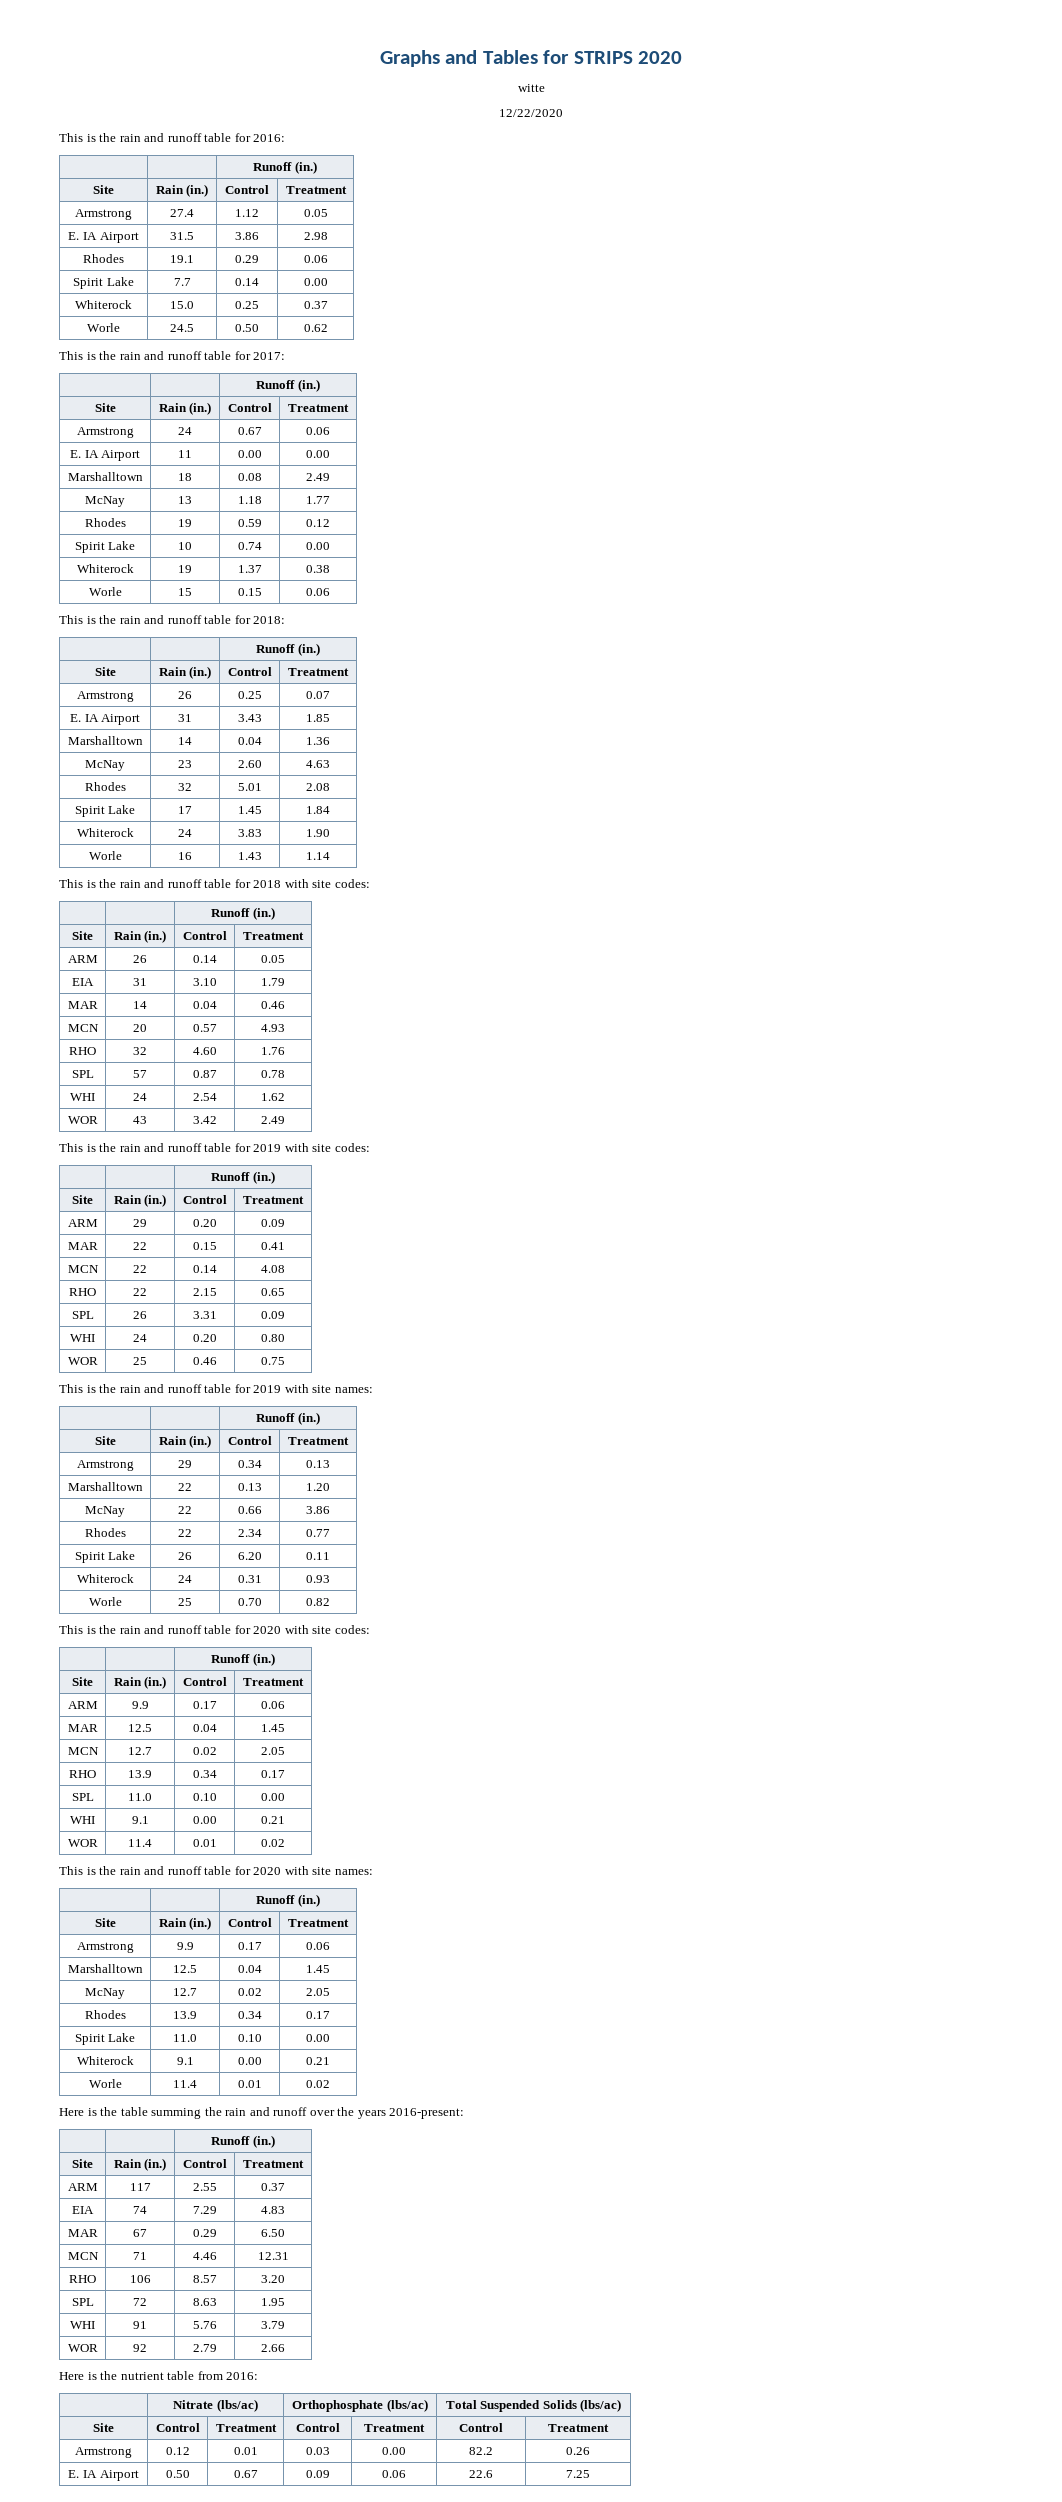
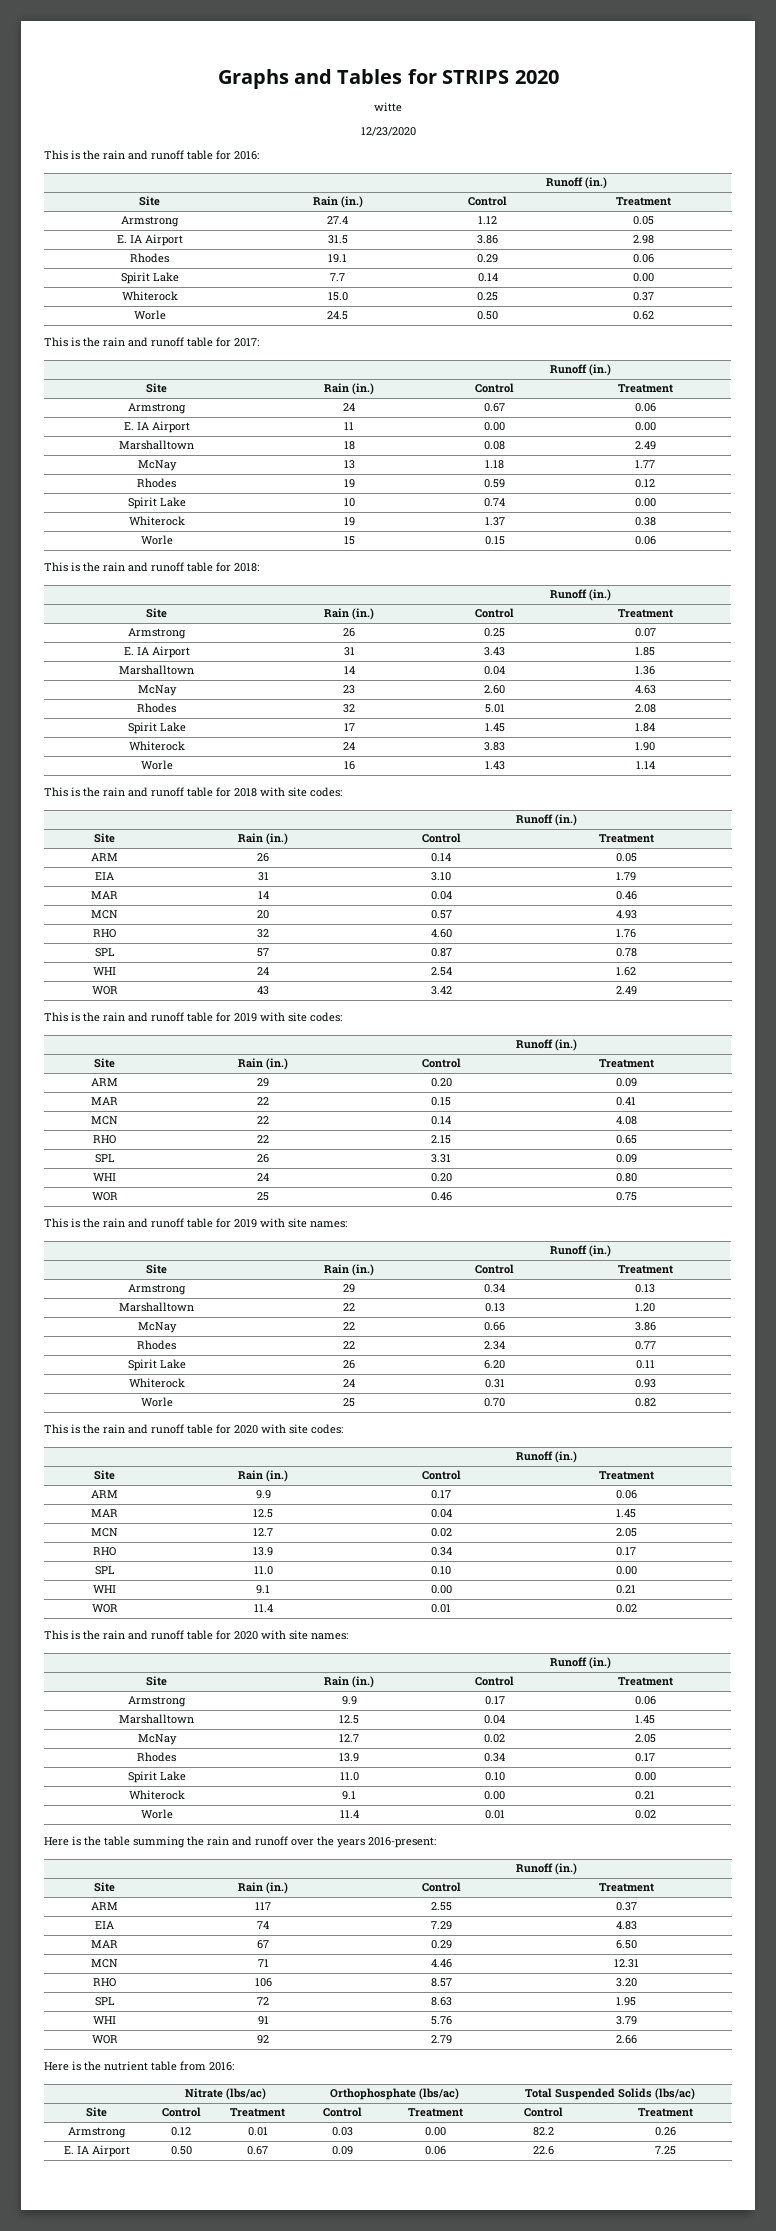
[499,109,563,117] 12/22/2020 -> [360,127,416,136] 12/23/2020

